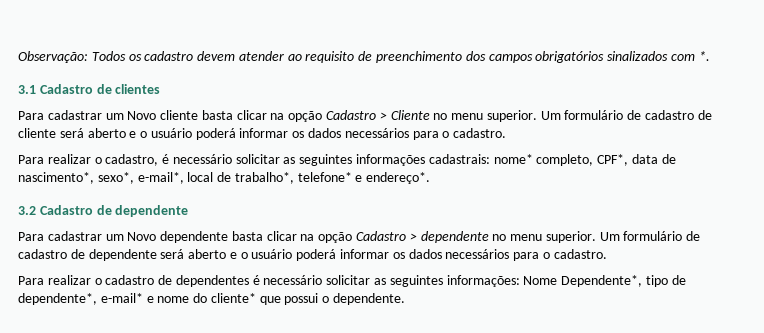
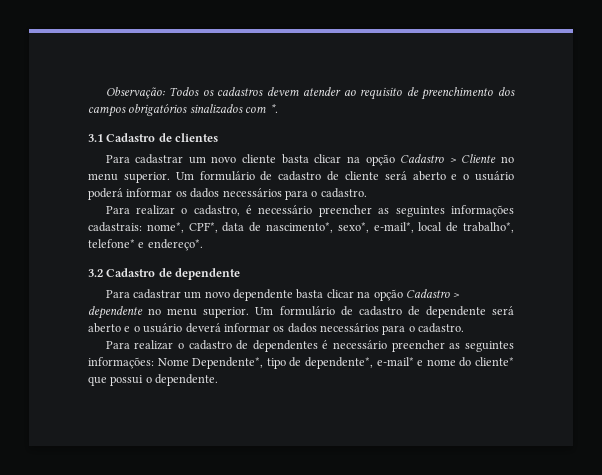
[144,51,194,61] cadastro -> [217,87,264,96] cadastros
[127,111,157,120] Novo -> [211,156,237,163] novo
[235,154,280,164] solicitar -> [318,205,372,217] preencher
[493,154,594,166] nome* completo, -> [146,222,184,233] nome*,
[127,232,157,241] Novo -> [204,291,230,298] novo
[296,249,337,261] poderá -> [185,323,221,333] deverá
[326,275,371,285] solicitar -> [391,340,445,352] preencher

